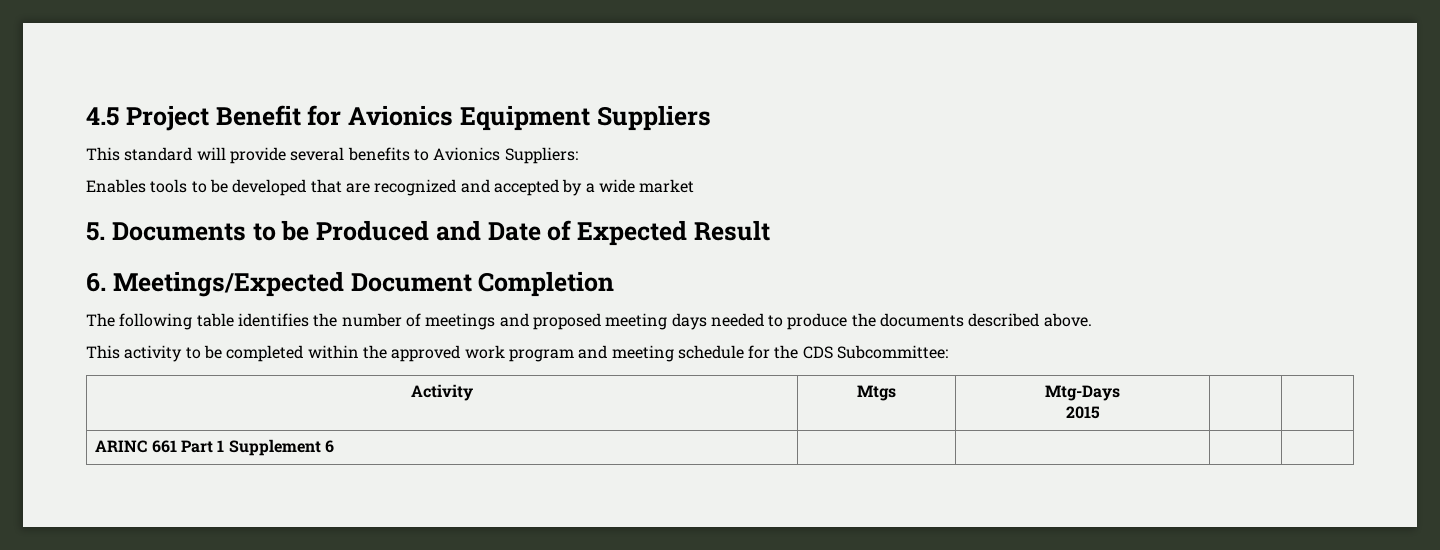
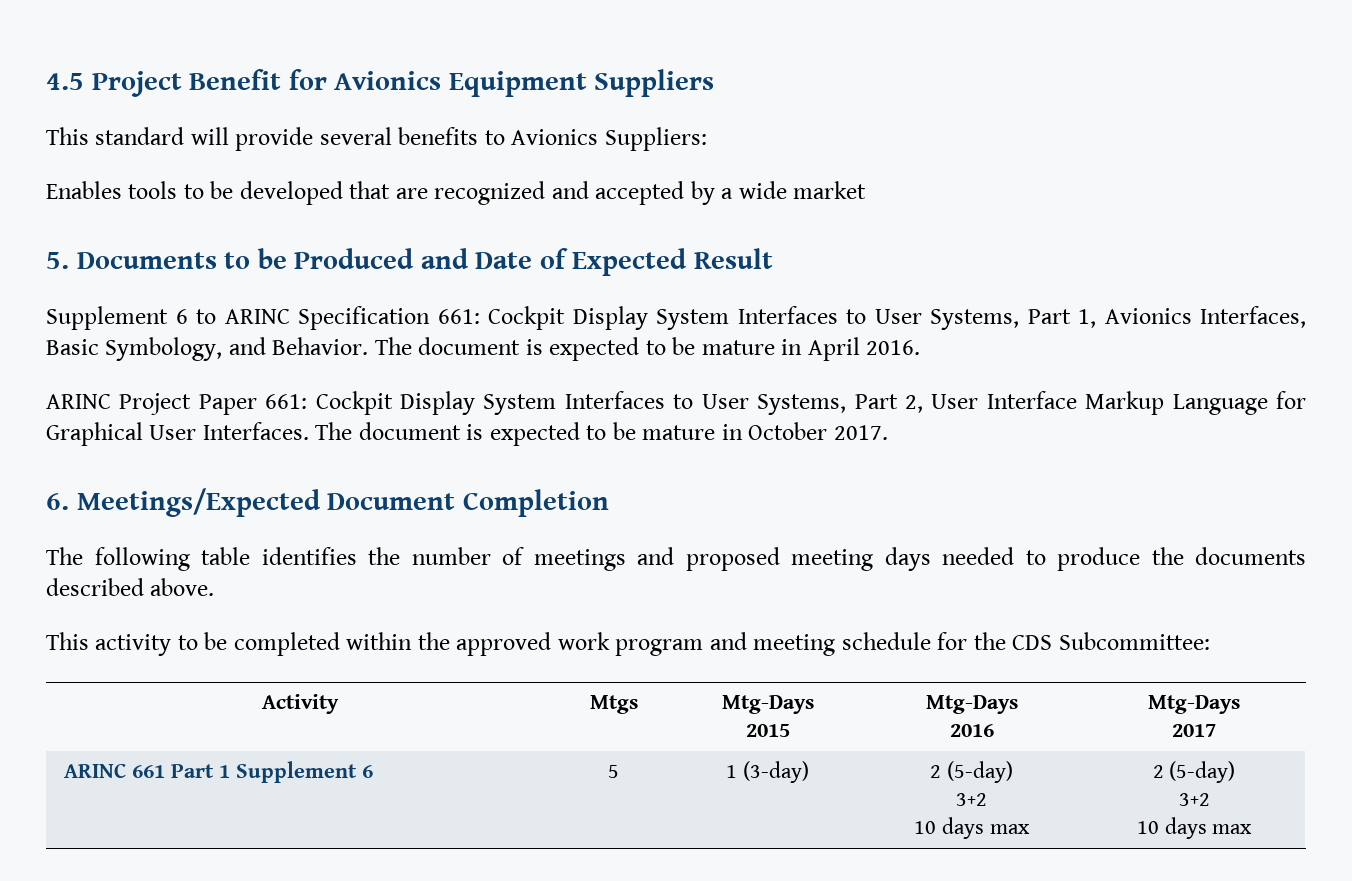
(770, 230) none -> [46,306,1306,330] [46,337,921,361] [46,391,1306,415] [46,422,888,446] // Supplement 6 to ARINC Specification 661: Cockpit Display System Interfaces to User Systems, Part 1, Avionics Interfaces, Basic Symbology, and Behavior. The document is expected to be mature in April 2016. // ARINC Project Paper 661: Cockpit Display System Interfaces to User Systems, Part 2, User Interface Markup Language for Graphical User Interfaces. The document is expected to be mature in October 2017.
(1100, 412) | -> [925,695,1018,714] [949,724,994,737] [1148,695,1240,714] [1172,724,1216,737] Mtg-Days // 2016 | Mtg-Days // 2017
(334, 446) | | | -> [608,765,619,778] [726,761,809,783] [930,761,1013,783] [956,793,987,806] [914,817,1030,839] [1152,761,1236,783] [1178,793,1210,806] [1136,817,1253,839] 5 | 1 (3-day) | 2 (5-day) // 3+2 // 10 days max | 2 (5-day) // 3+2 // 10 days max

